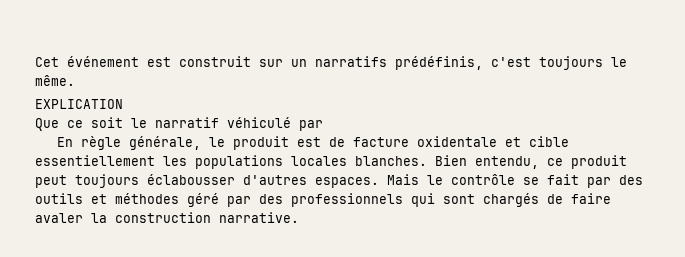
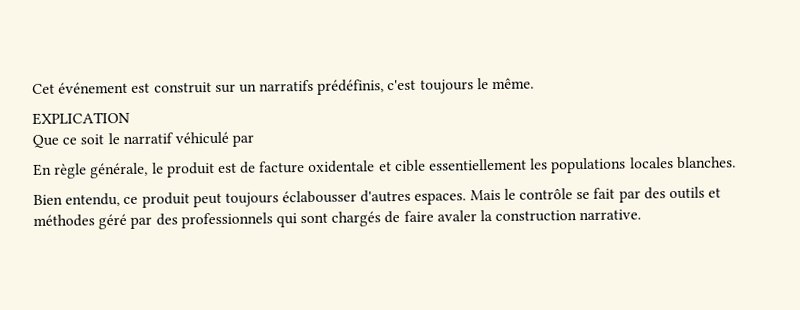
(427, 161) none -> (736, 163) //

